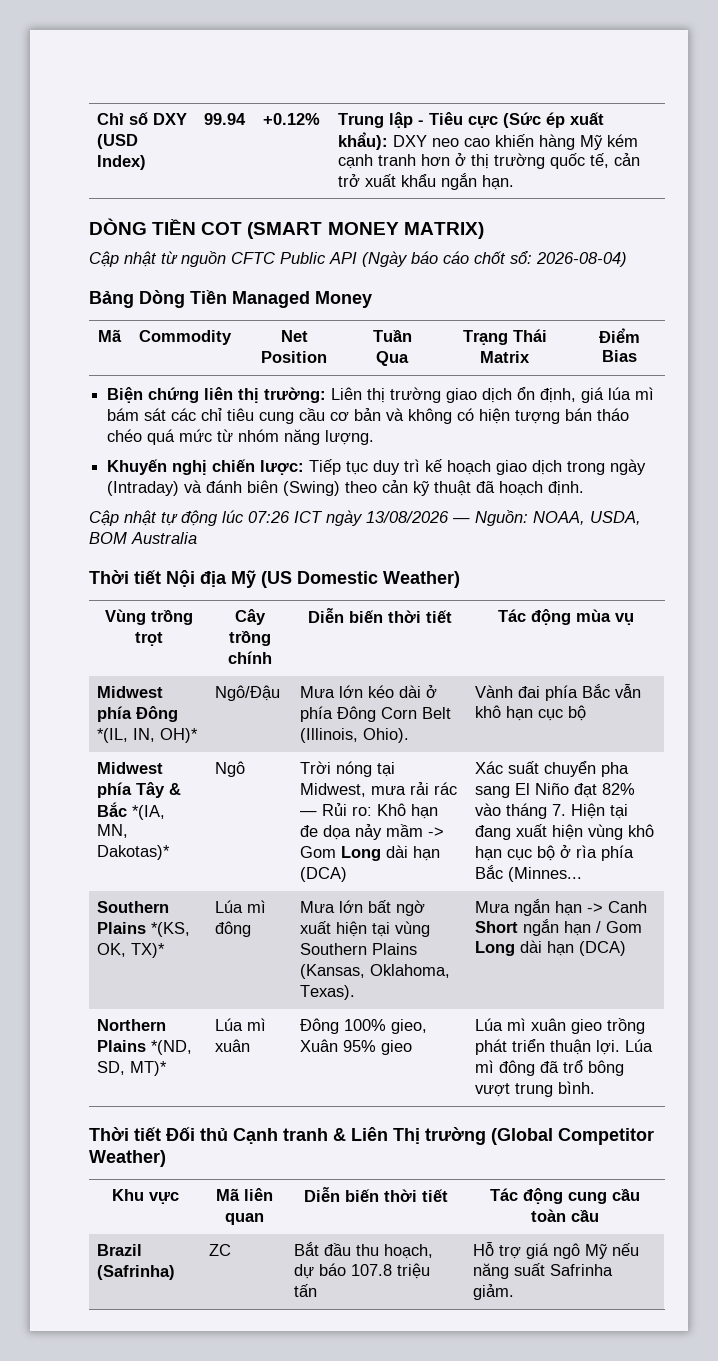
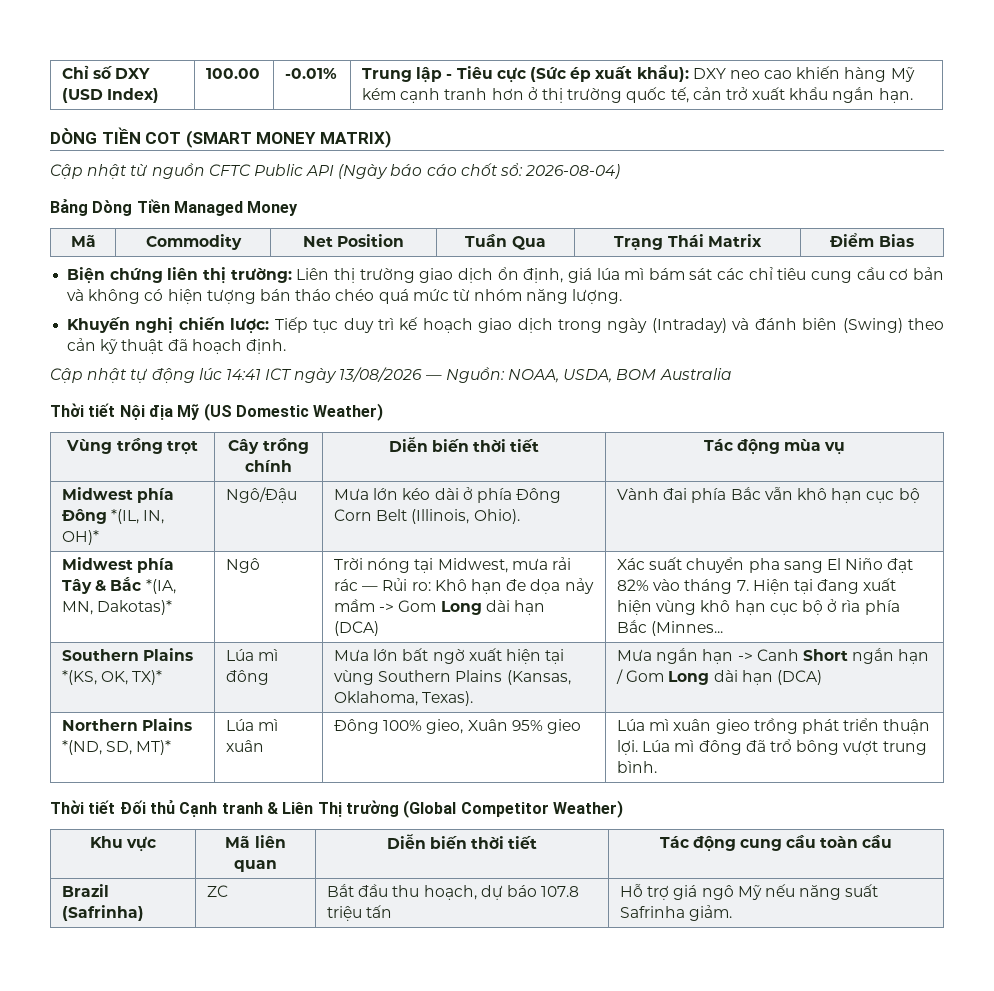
[204,113,247,125] [263,113,321,125] 99.94 | +0.12% -> [206,68,261,79] [285,68,338,79] 100.00 | -0.01%
[248,511,290,523] 07:26 -> [225,369,261,380] 14:41

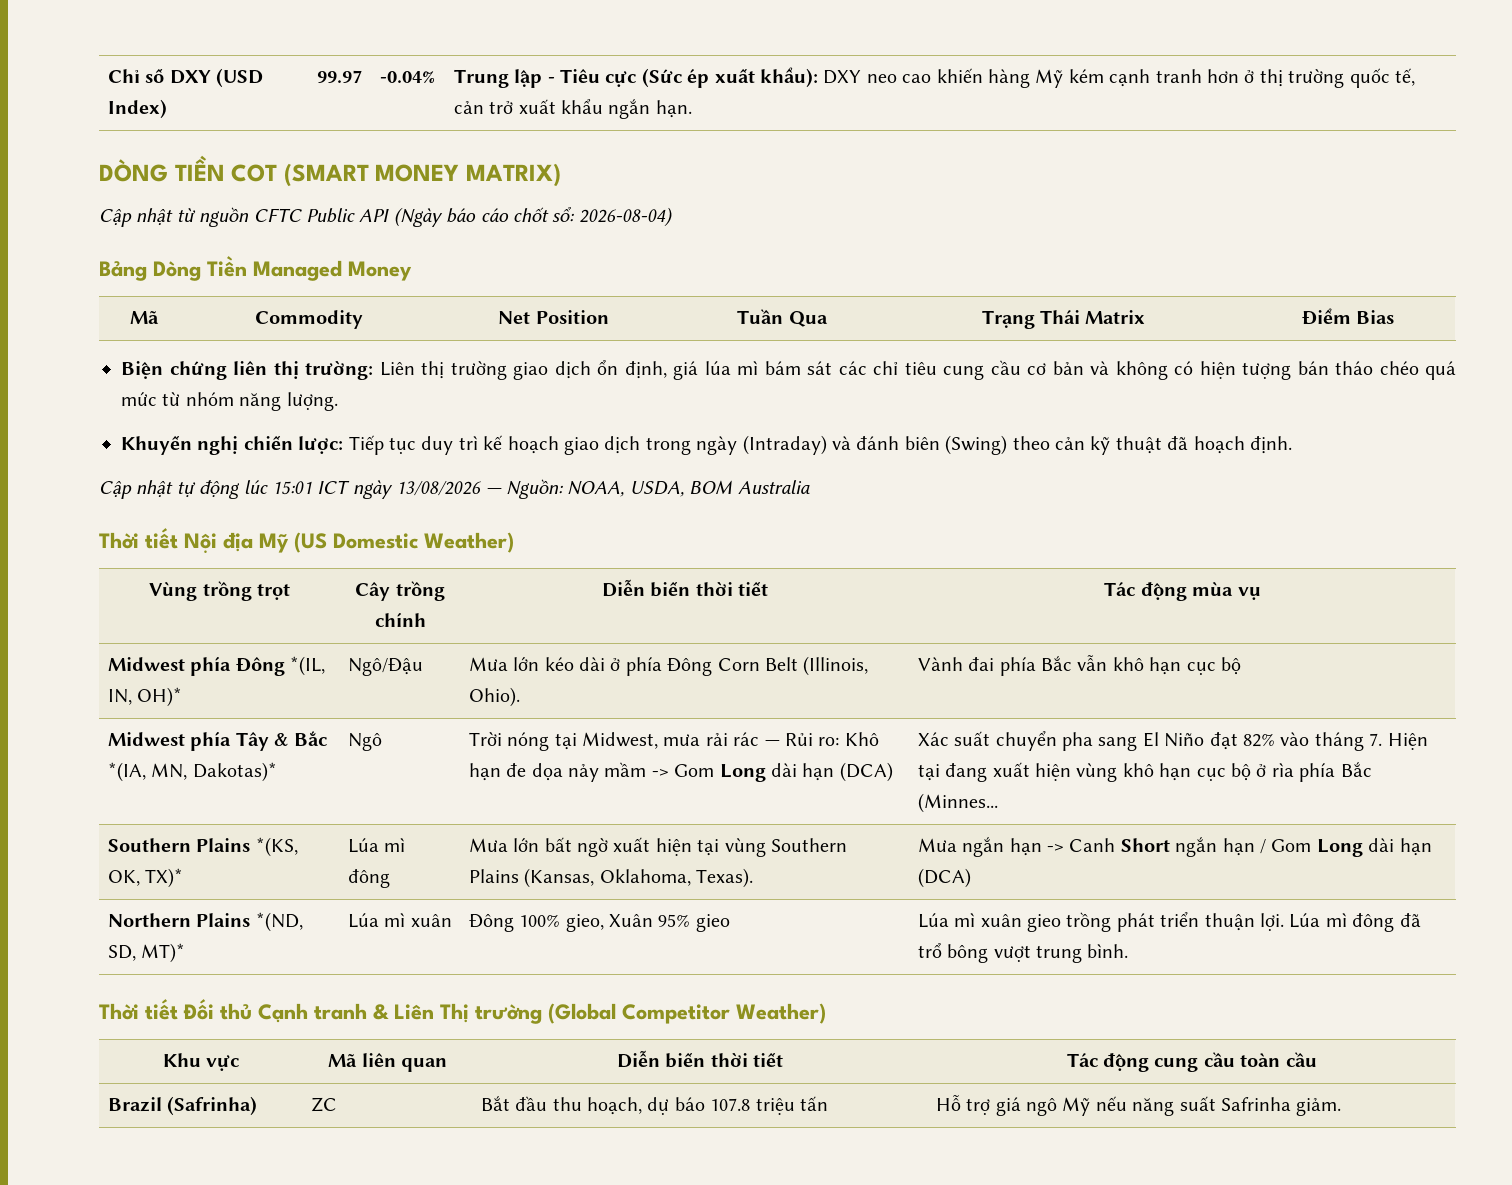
[206,68,261,79] [285,68,338,79] 100.00 | -0.01% -> [316,70,362,83] [379,71,435,83] 99.97 | -0.04%
[225,369,261,380] 14:41 -> [272,481,312,495] 15:01

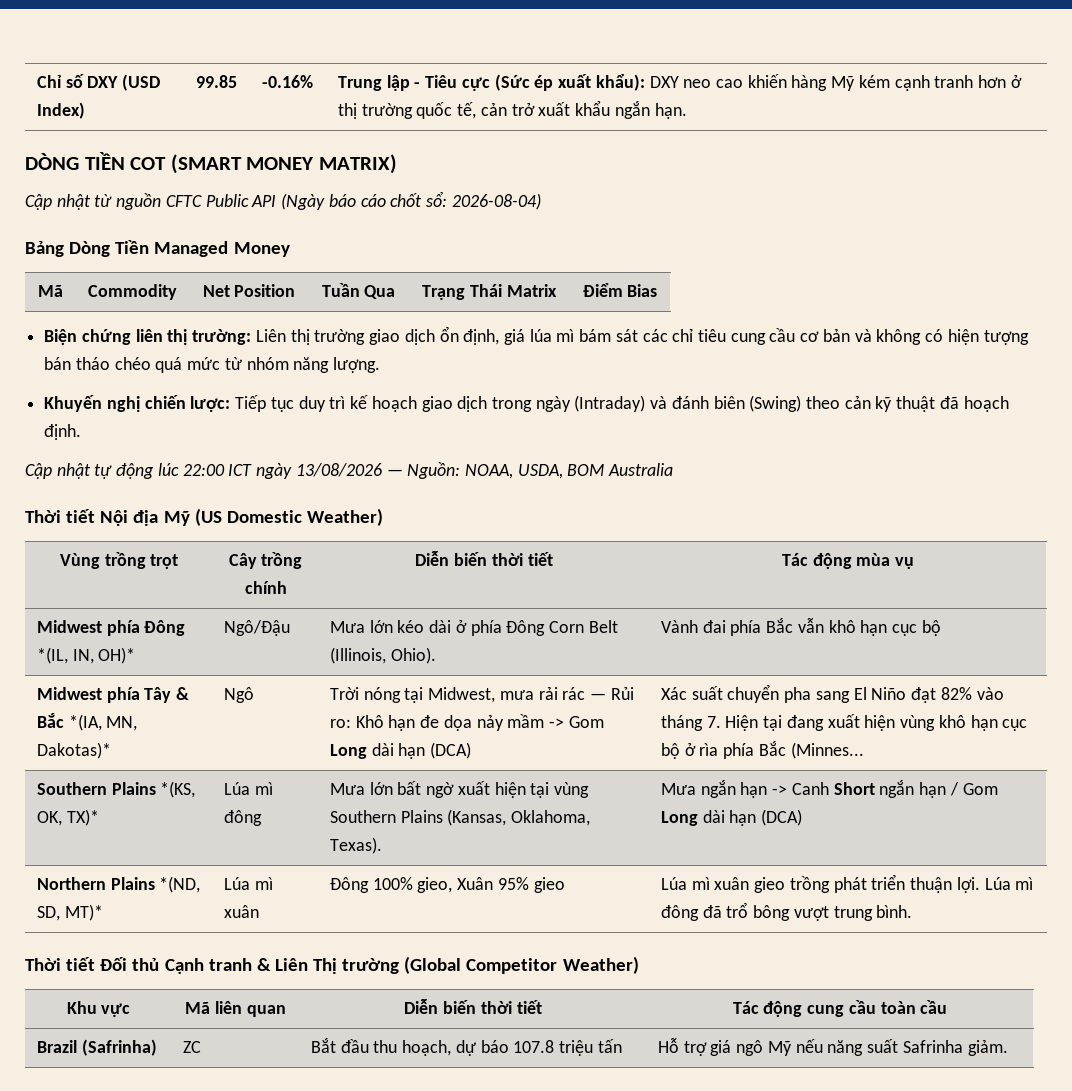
[316,70,362,83] [379,71,435,83] 99.97 | -0.04% -> [196,75,238,88] [262,75,314,88] 99.85 | -0.16%
[272,481,312,495] 15:01 -> [182,464,225,476] 22:00

